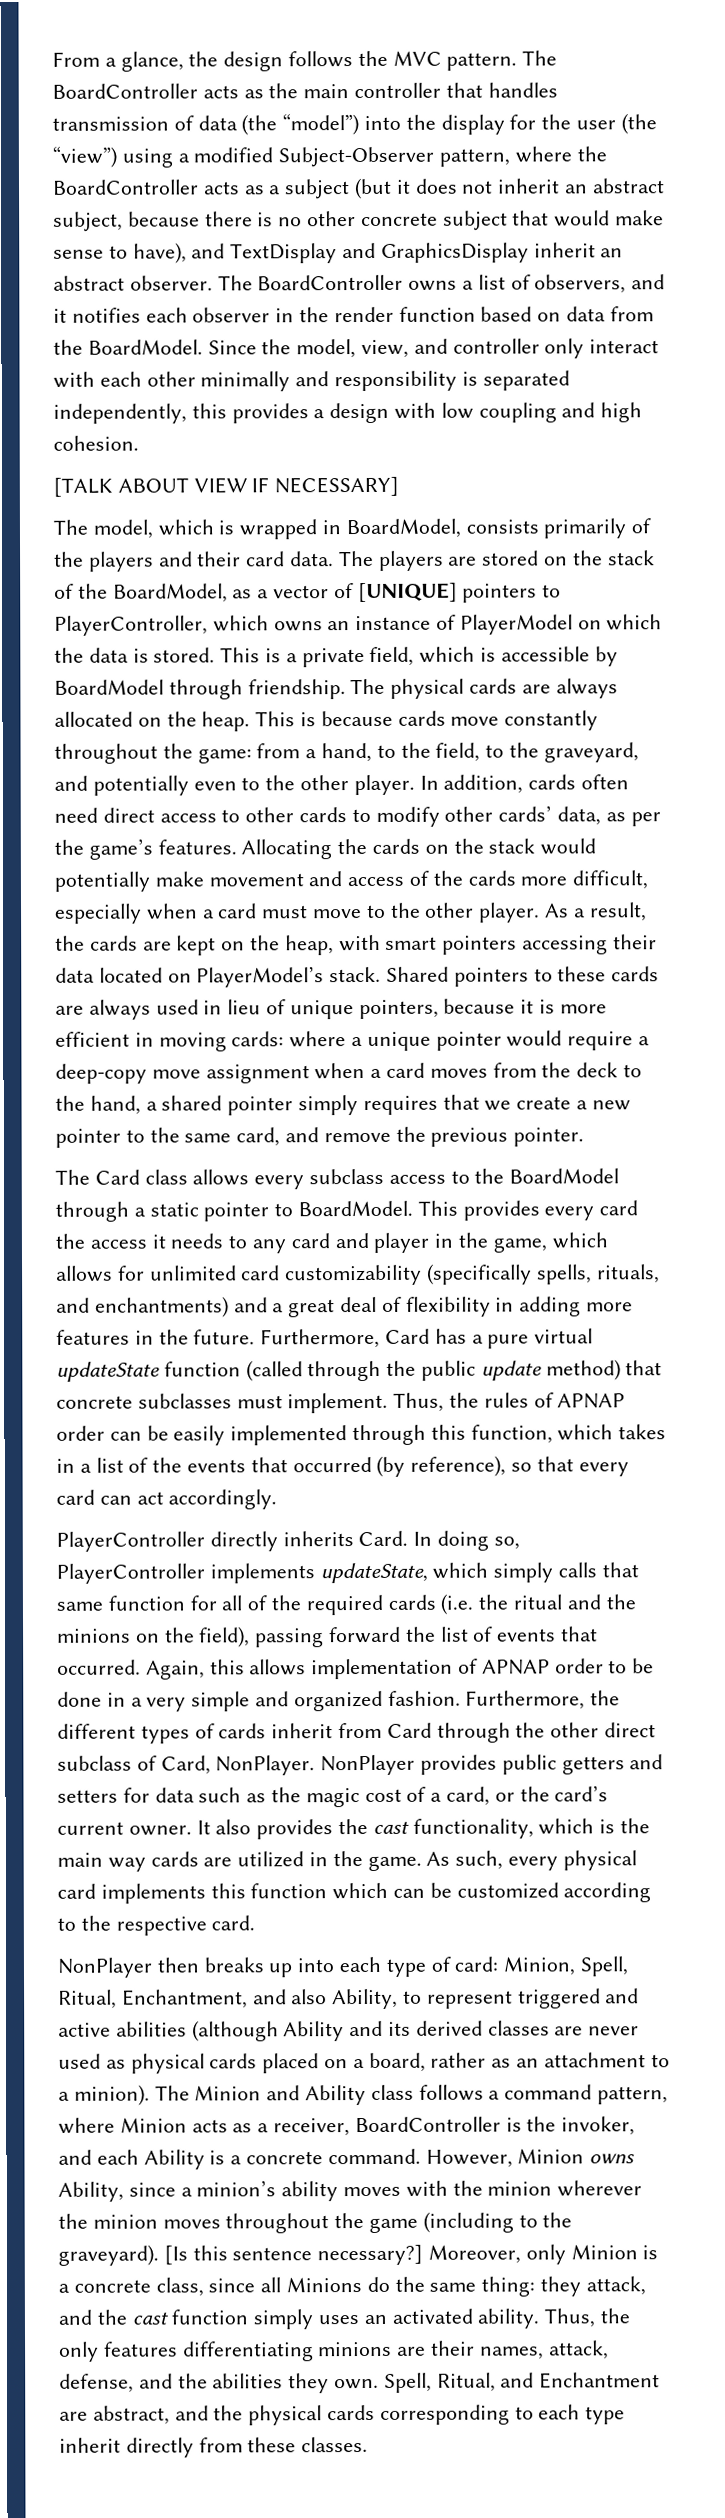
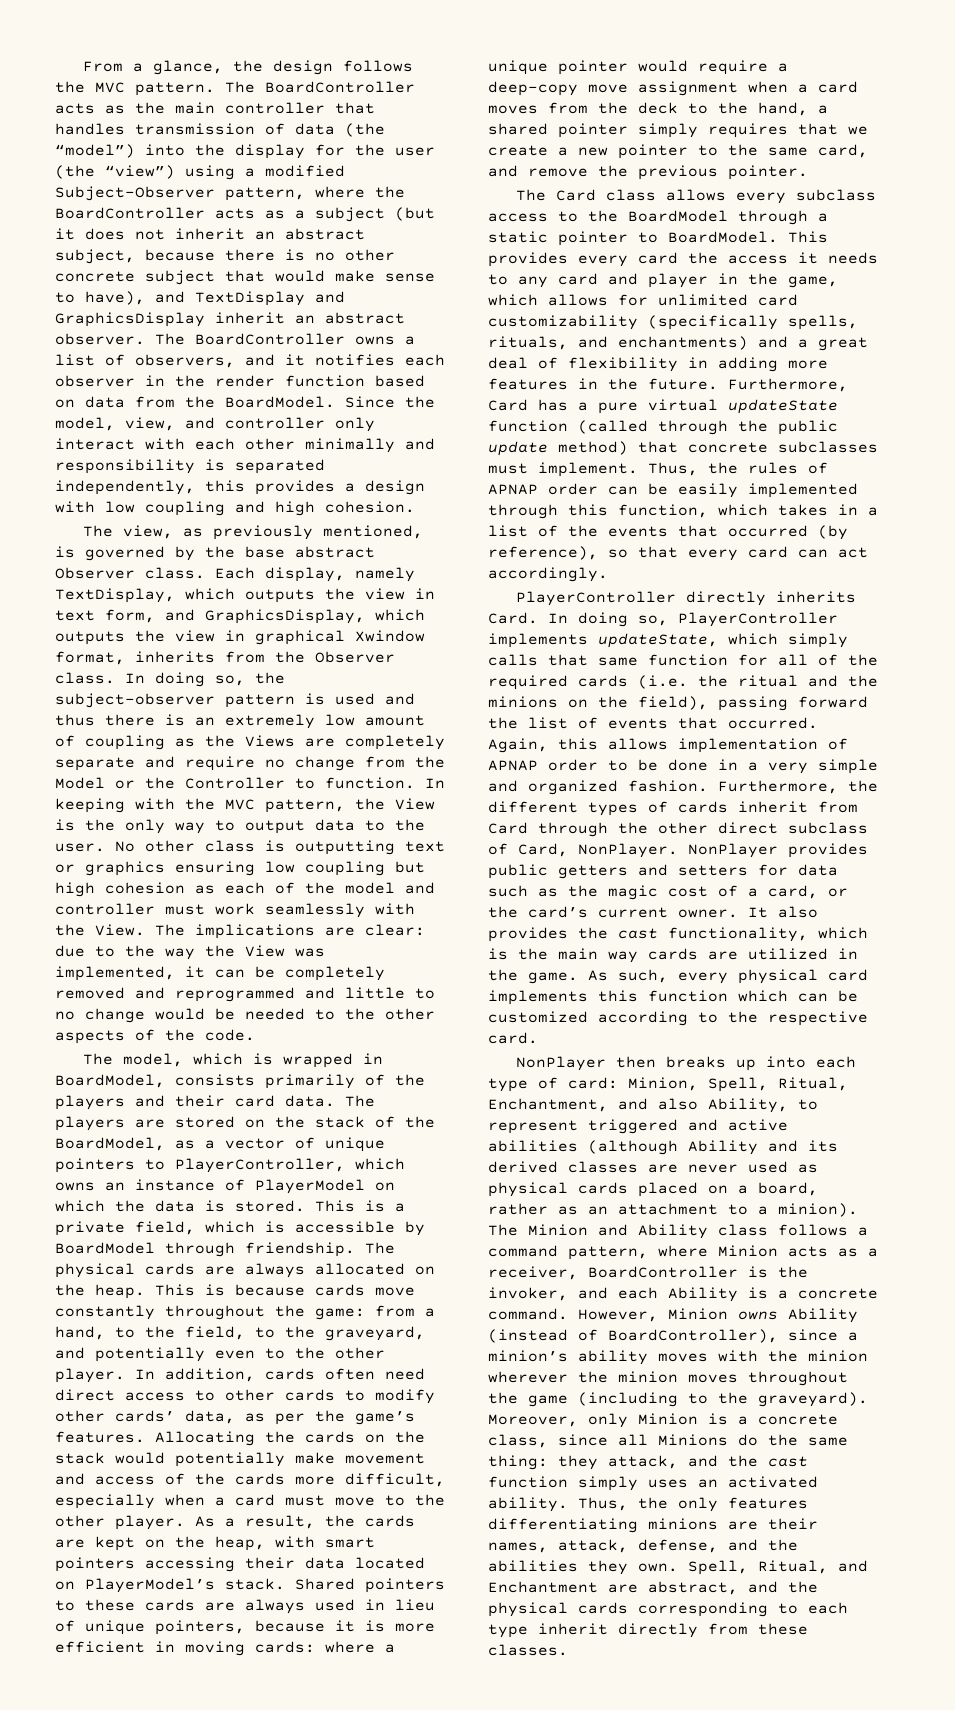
[53,476,400,497] [TALK ABOUT VIEW IF NECESSARY] -> [82,525,423,540] [55,546,375,561] [55,567,415,582] [55,588,435,603] [55,609,425,624] [55,630,425,645] [55,651,395,665] [55,672,285,687] [55,693,415,708] [55,714,425,729] [55,735,445,750] [55,756,445,771] [55,777,445,789] [55,798,435,813] [55,819,425,834] [55,840,445,855] [55,861,425,876] [55,882,435,897] [55,903,415,918] [55,924,425,939] [55,945,325,960] [55,966,385,981] [55,987,435,1002] [55,1008,435,1023] [55,1029,255,1044] The view, as previously mentioned, is governed by the base abstract Observer class. Each display, namely TextDisplay, which outputs the view in text form, and GraphicsDisplay, which outputs the view in graphical Xwindow format, inherits from the Observer class. In doing so, the subject-observer pattern is used and thus there is an extremely low amount of coupling as the Views are completely separate and require no change from the Model or the Controller to function. In keeping with the MVC pattern, the View is the only way to output data to the user. No other class is outputting text or graphics ensuring low coupling but high cohesion as each of the model and controller must work seamlessly with the View. The implications are clear: due to the way the View was implemented, it can be completely removed and reprogrammed and little to no change would be needed to the other aspects of the code.
[357,582,458,603] [UNIQUE] -> [325,1137,385,1152] unique
[58,2181,124,2202] Ability, -> [788,1308,858,1323] [488,1329,778,1343] Ability (instead of BoardController),
[163,2244,424,2266] [Is this sentence necessary?] -> (868, 1399) none

